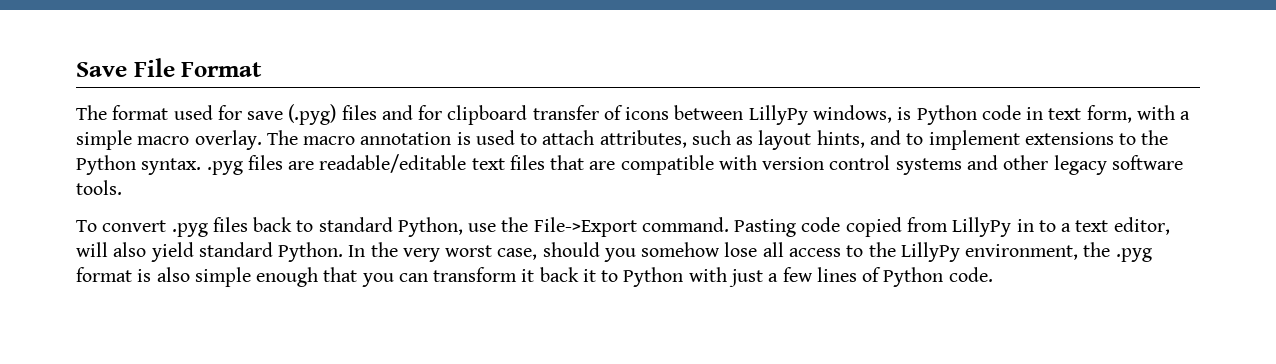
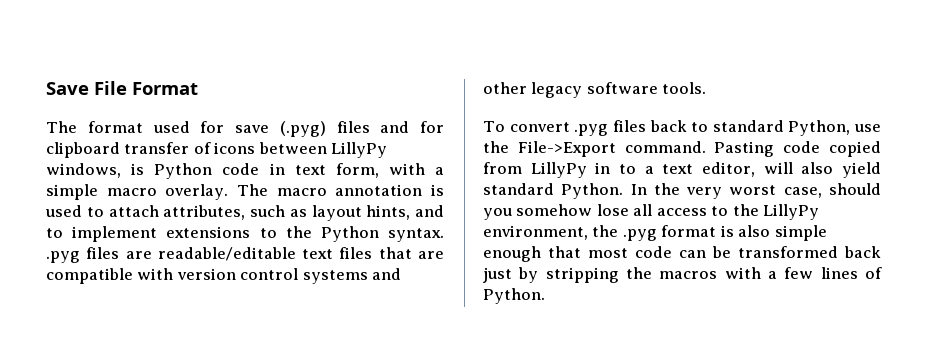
[361,267,763,287] you can transform it back it to Python with just -> [588,246,881,258] [483,267,761,283] most code can be transformed back just by stripping the macros with
[883,267,993,287] Python code. -> [483,288,545,304] Python.

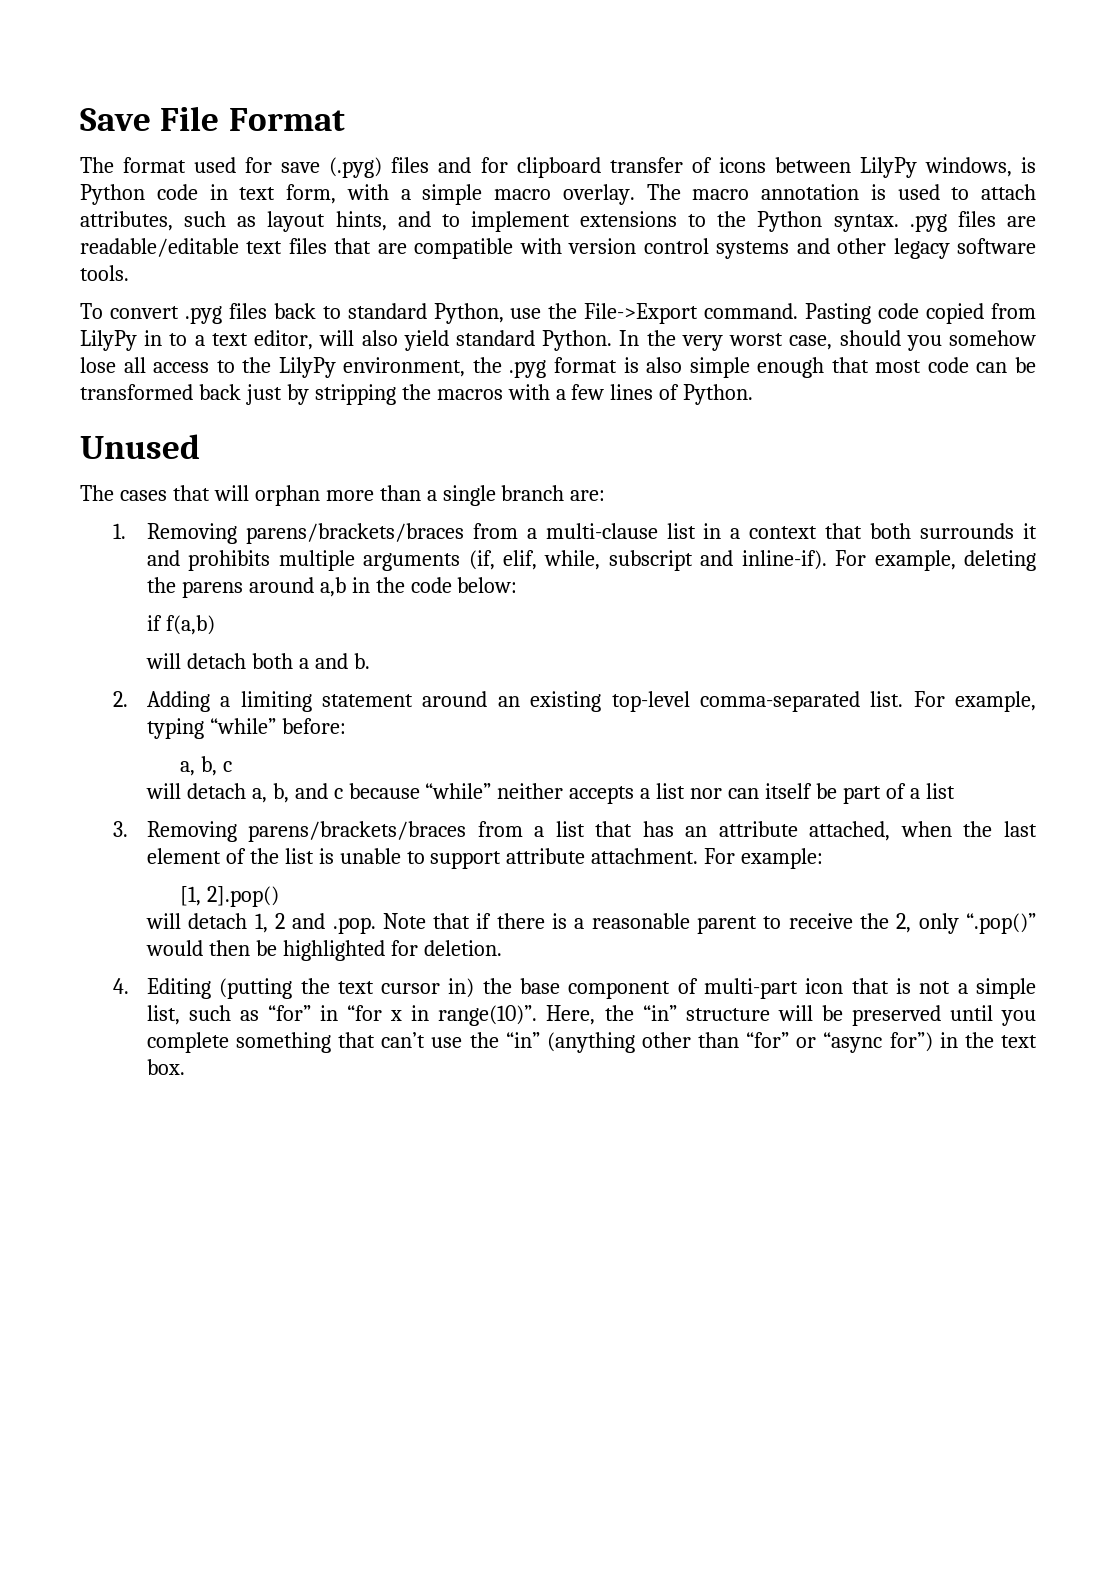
[331,142,388,158] LillyPy -> [859,157,917,178] LilyPy
[530,162,587,178] LillyPy -> [80,330,137,351] LilyPy
[763,204,820,220] LillyPy -> [278,357,336,378] LilyPy
(545, 296) none -> [80,434,200,459] [80,485,606,506] [113,523,1038,544] [146,550,1037,571] [146,577,518,598] [146,615,215,635] [145,653,370,669] [113,691,1037,712] [146,718,346,739] [180,756,233,776] [145,783,955,804] [113,821,1037,842] [146,848,824,869] [180,886,280,907] [145,913,1036,934] [145,940,502,961] [113,978,1037,999] [146,1005,1037,1026] [146,1032,1038,1053] [146,1059,185,1075] // Unused // The cases that will orphan more than a single branch are: // 1. Removing parens/brackets/braces from a multi-clause list in a context that both surrounds it and prohibits multiple arguments (if, elif, while, subscript and inline-if). For example, deleting the parens around a,b in the code below: // if f(a,b) // will detach both a and b. // 2. Adding a limiting statement around an existing top-level comma-separated list. For example, typing “while” before: // a, b, c // will detach a, b, and c because “while” neither accepts a list nor can itself be part of a list // 3. Removing parens/brackets/braces from a list that has an attribute attached, when the last element of the list is unable to support attribute attachment. For example: // [1, 2].pop() // will detach 1, 2 and .pop. Note that if there is a reasonable parent to receive the 2, only “.pop()” would then be highlighted for deletion. // 4. Editing (putting the text cursor in) the base component of multi-part icon that is not a simple list, such as “for” in “for x in range(10)”. Here, the “in” structure will be preserved until you complete something that can’t use the “in” (anything other than “for” or “async for”) in the text box.

